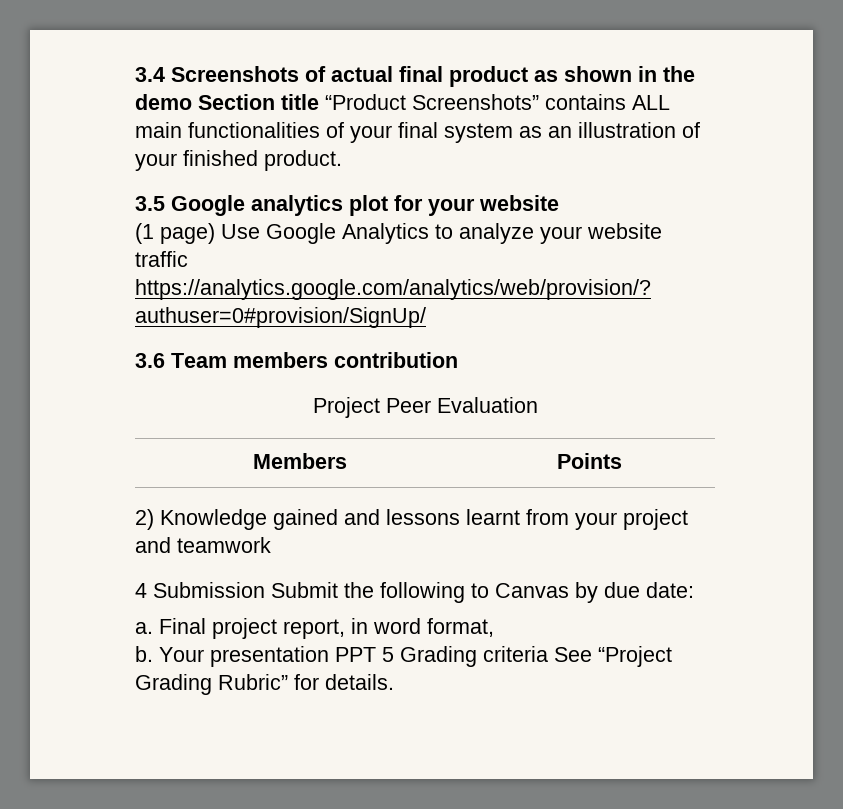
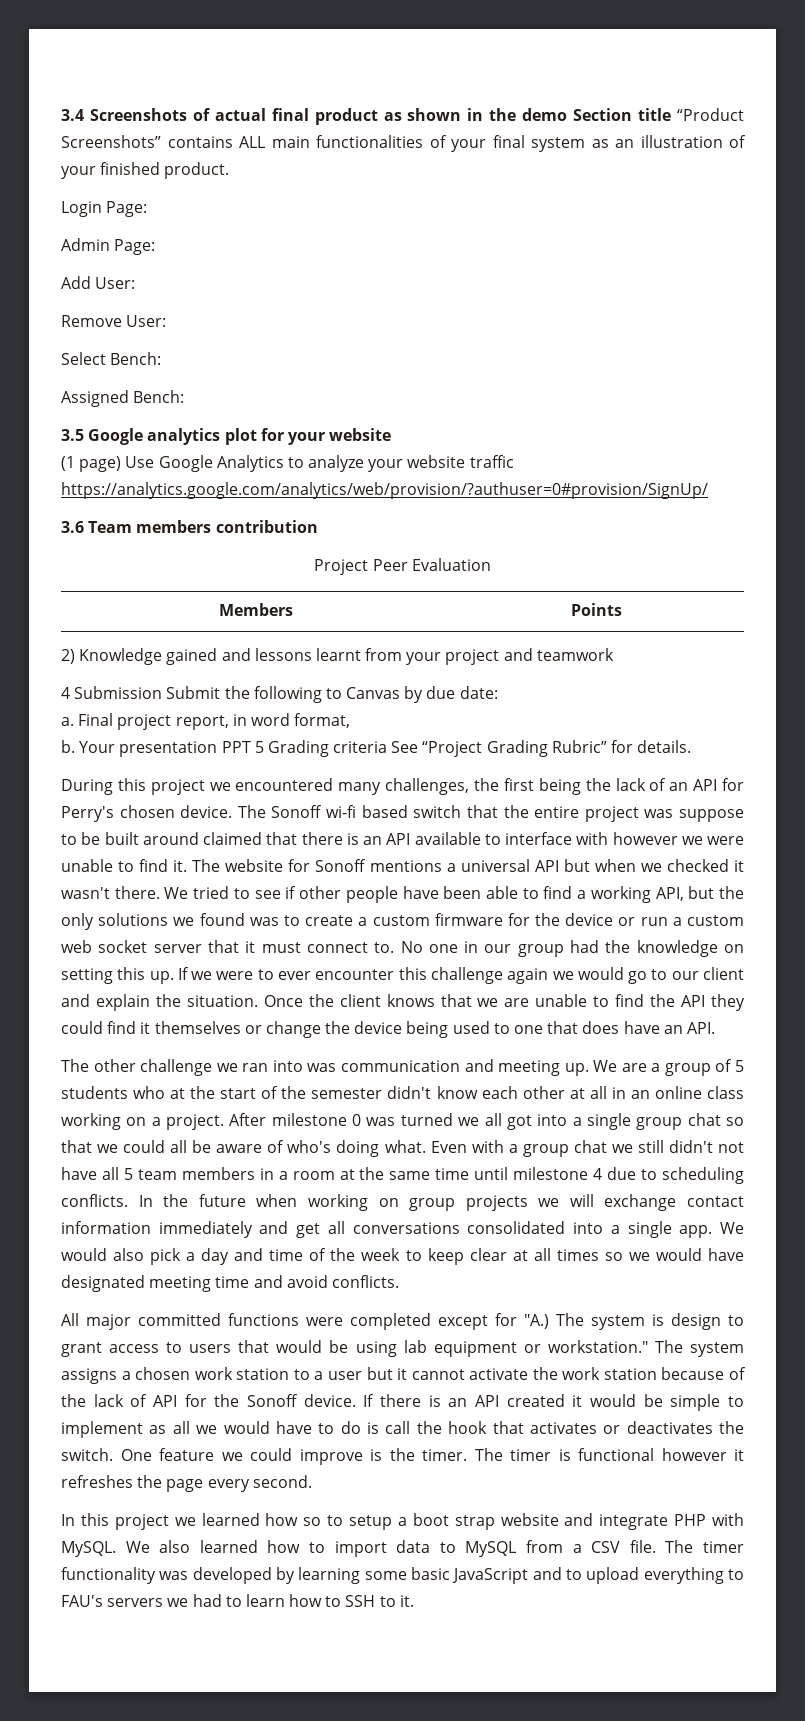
(342, 160) none -> [61,201,148,217] [61,238,156,255] [61,276,136,289] [61,315,167,327] [61,352,162,365] [61,390,185,407] // Login Page: // Admin Page: // Add User: // Remove User: // Select Bench: // Assigned Bench:
(394, 682) none -> [61,778,745,795] [61,805,745,822] [61,832,744,845] [61,859,744,872] [61,886,744,903] [61,913,744,930] [61,940,744,957] [61,967,744,984] [61,994,745,1011] [61,1021,715,1038] [61,1059,744,1076] [61,1086,744,1099] [61,1113,745,1130] [61,1140,744,1157] [61,1167,745,1184] [61,1194,744,1211] [61,1221,745,1238] [61,1248,745,1265] [61,1275,399,1292] [61,1313,744,1330] [61,1340,745,1357] [61,1367,746,1384] [61,1394,744,1411] [61,1421,744,1438] [61,1448,744,1465] [61,1475,312,1492] [61,1513,744,1530] [61,1540,745,1557] [61,1567,745,1584] [61,1594,414,1607] // During this project we encountered many challenges, the first being the lack of an API for Perry's chosen device. The Sonoff wi-fi based switch that the entire project was suppose to be built around claimed that there is an API available to interface with however we were unable to find it. The website for Sonoff mentions a universal API but when we checked it wasn't there. We tried to see if other people have been able to find a working API, but the only solutions we found was to create a custom firmware for the device or run a custom web socket server that it must connect to. No one in our group had the knowledge on setting this up. If we were to ever encounter this challenge again we would go to our client and explain the situation. Once the client knows that we are unable to find the API they could find it themselves or change the device being used to one that does have an API. // The other challenge we ran into was communication and meeting up. We are a group of 5 students who at the start of the semester didn't know each other at all in an online class working on a project. After milestone 0 was turned we all got into a single group chat so that we could all be aware of who's doing what. Even with a group chat we still didn't not have all 5 team members in a room at the same time until milestone 4 due to scheduling conflicts. In the future when working on group projects we will exchange contact information immediately and get all conversations consolidated into a single app. We would also pick a day and time of the week to keep clear at all times so we would have designated meeting time and avoid conflicts. // All major committed functions were completed except for "A.) The system is design to grant access to users that would be using lab equipment or workstation." The system assigns a chosen work station to a user but it cannot activate the work station because of the lack of API for the Sonoff device. If there is an API created it would be simple to implement as all we would have to do is call the hook that activates or deactivates the switch. One feature we could improve is the timer. The timer is functional however it refreshes the page every second. // In this project we learned how so to setup a boot strap website and integrate PHP with MySQL. We also learned how to import data to MySQL from a CSV file. The timer functionality was developed by learning some basic JavaScript and to upload everything to FAU's servers we had to learn how to SSH to it.

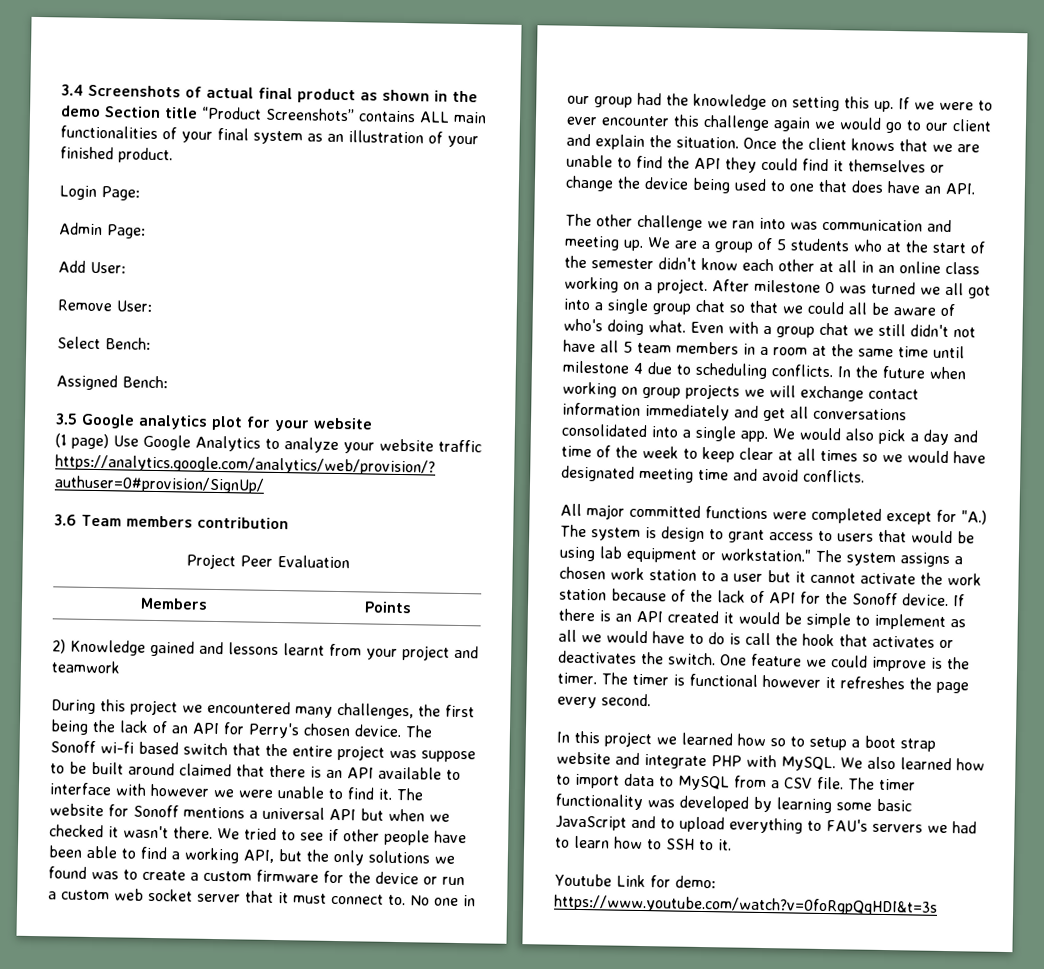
[61,686,498,703] [61,713,351,730] [61,740,692,757] // 4 Submission Submit the following to Canvas by due date: // a. Final project report, in word format, // b. Your presentation PPT 5 Grading criteria See “Project Grading Rubric” for details. -> (121, 667) none
(414, 1601) none -> [554,873,716,889] [554,894,938,916] // Youtube Link for demo: https://www.youtube.com/watch?v=0foRgpQqHDI&t=3s

